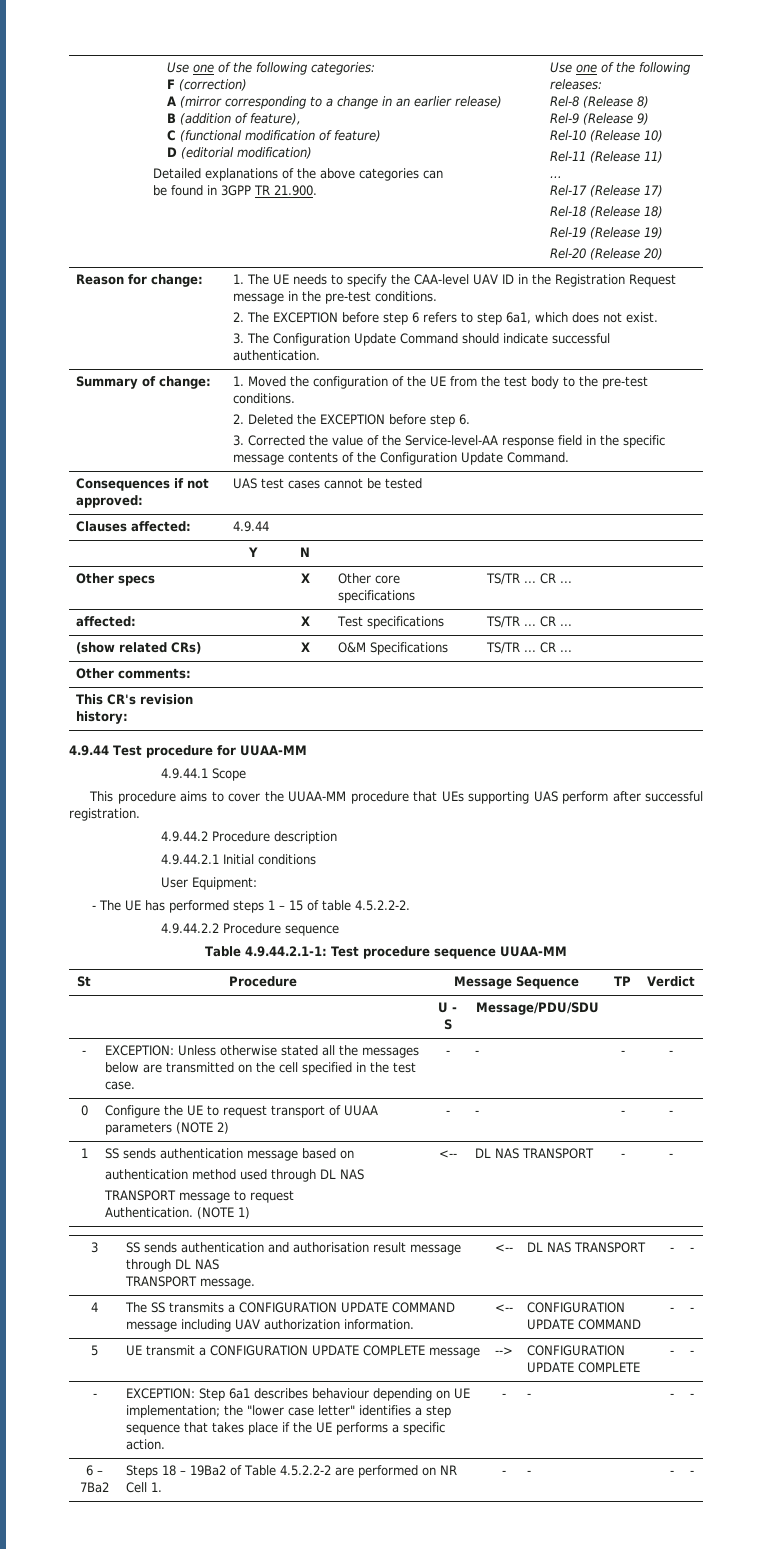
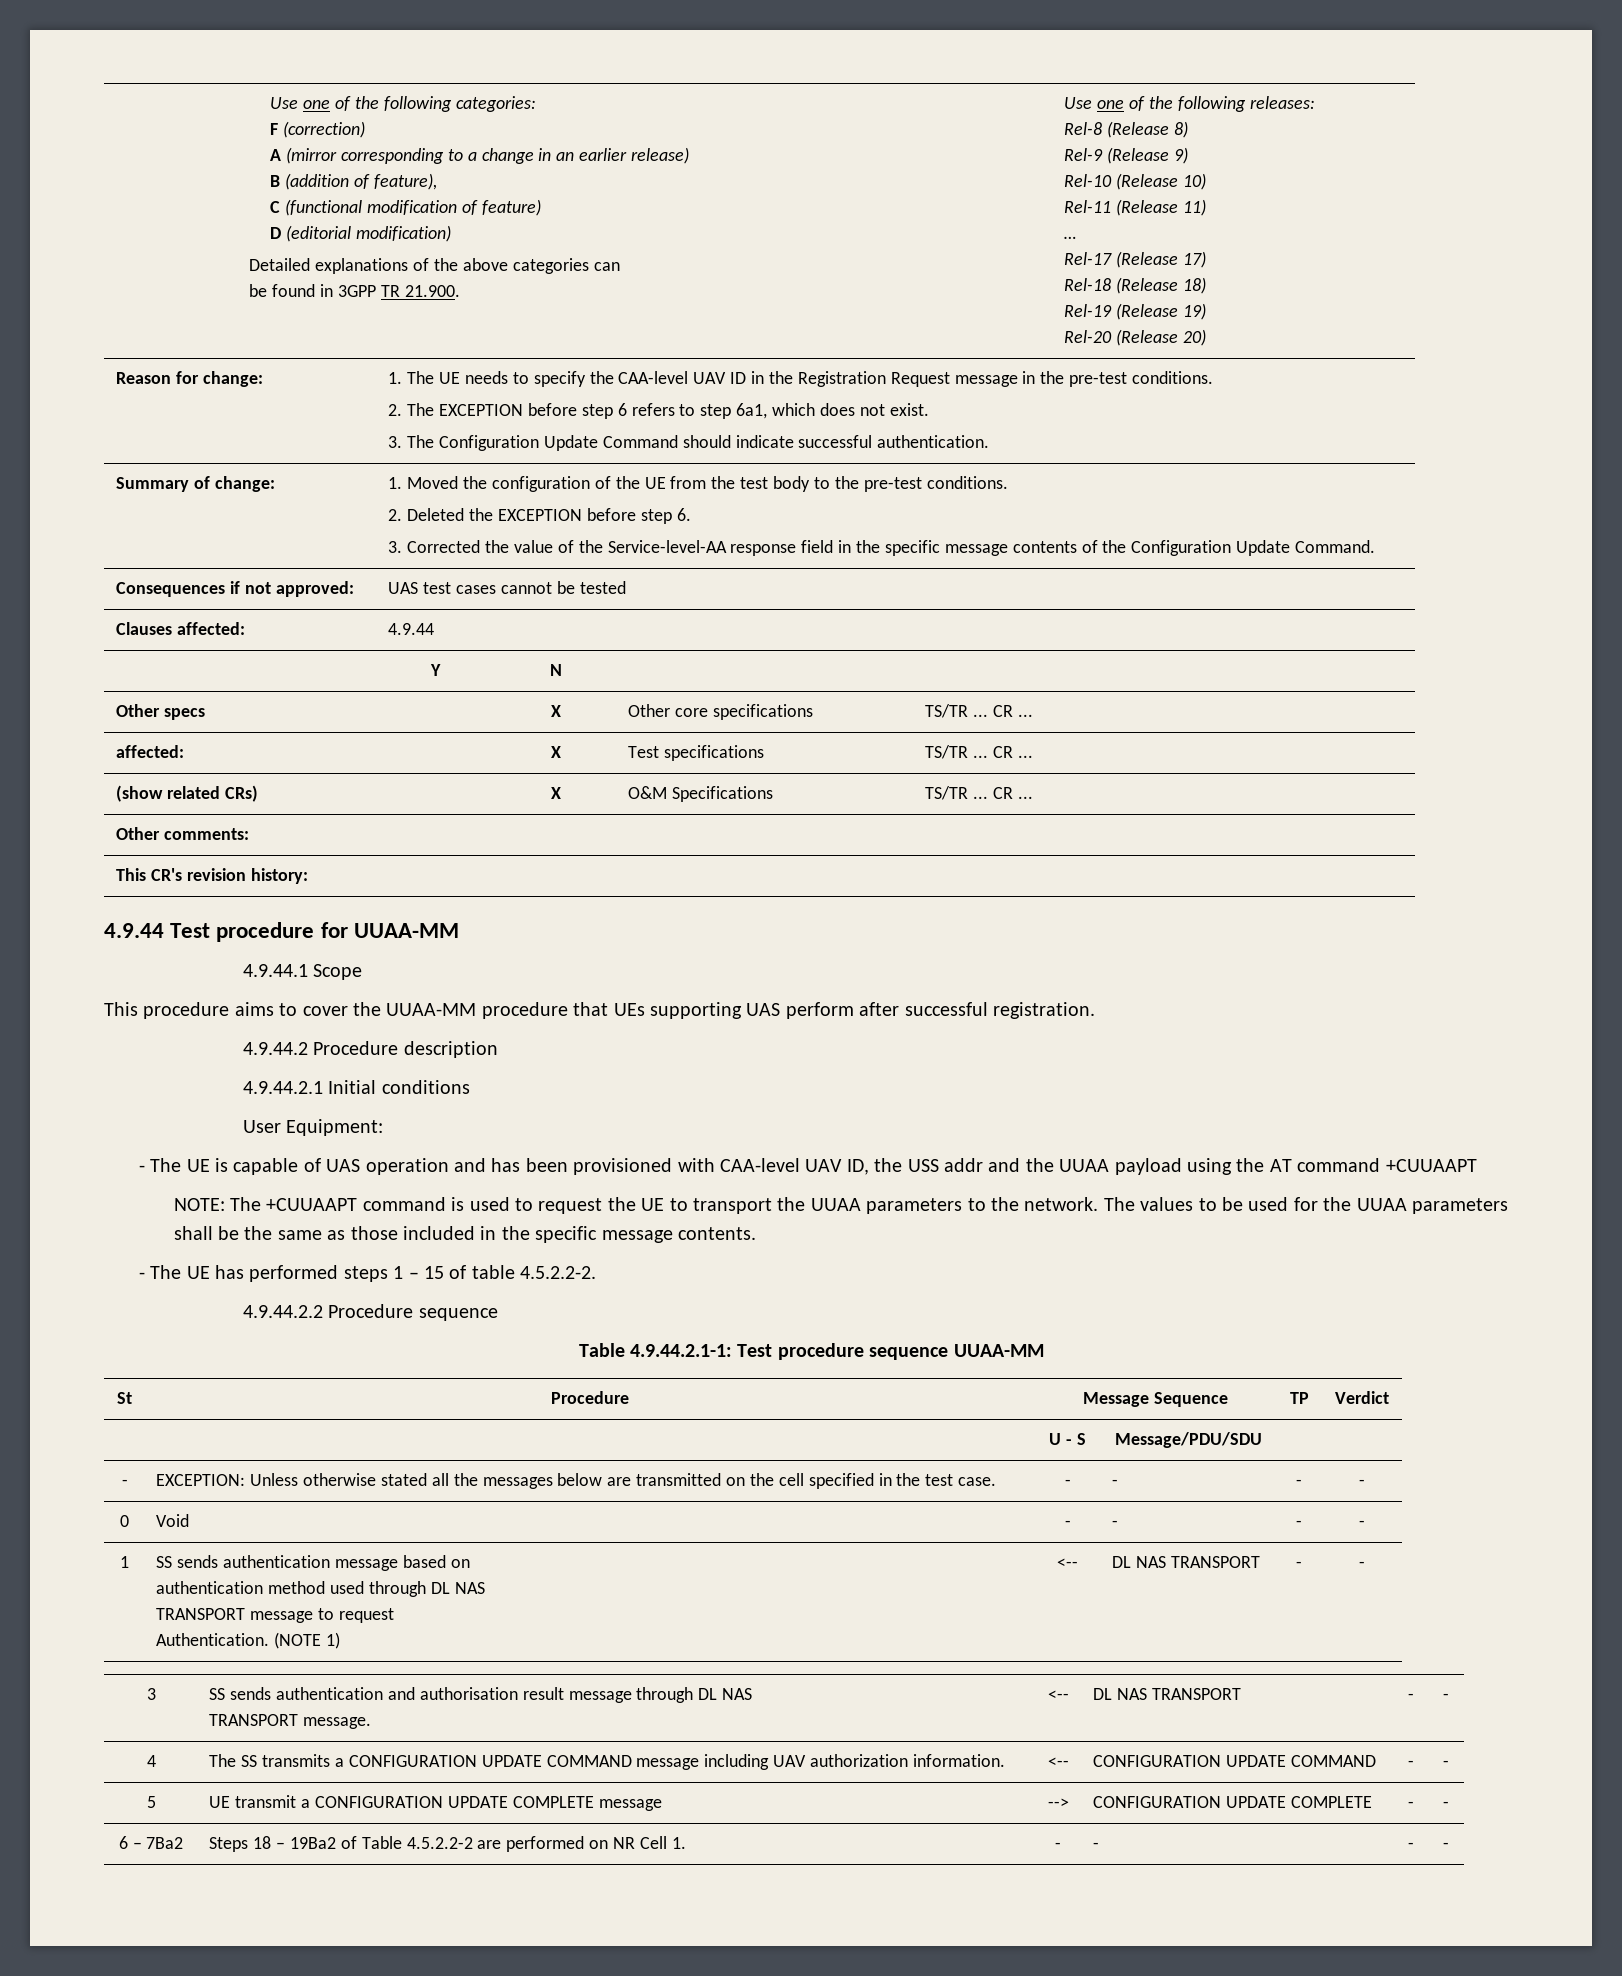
(258, 883) none -> [138,1158,1477,1175] [173,1197,1508,1214] [173,1226,756,1243] // - The UE is capable of UAS operation and has been provisioned with CAA-level UAV ID, the USS addr and the UUAA payload using the AT command +CUUAAPT // NOTE: The +CUUAAPT command is used to request the UE to transport the UUAA parameters to the network. The values to be used for the UUAA parameters shall be the same as those included in the specific message contents.
[105,1105,379,1118] [105,1122,230,1135] Configure the UE to request transport of UUAA parameters (NOTE 2) -> [156,1514,190,1527] Void
[92,1393,97,1398] [126,1388,471,1401] [126,1405,452,1418] [126,1422,446,1435] [126,1439,166,1450] [502,1393,506,1398] [527,1393,532,1398] [669,1393,674,1398] [690,1393,694,1398] // - | EXCEPTION: Step 6a1 describes behaviour depending on UE implementation; the "lower case letter" identifies a step sequence that takes place if the UE performs a specific action. | - | - | - | - -> (1449, 1804) none

